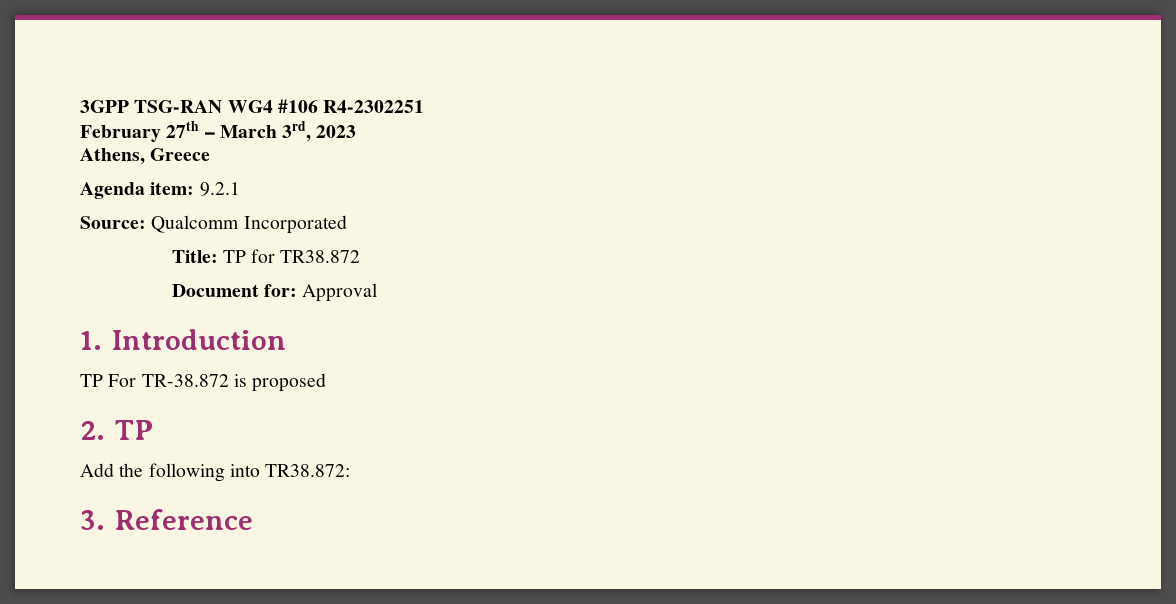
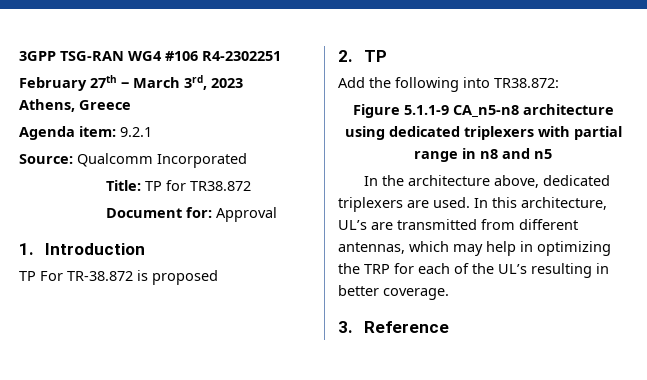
(351, 470) none -> [352,104,614,118] [344,126,622,140] [414,148,552,162] [364,175,611,188] [338,197,607,212] [338,219,578,230] [338,241,611,256] [338,263,609,278] [338,285,449,300] // Figure 5.1.1-9 CA_n5-n8 architecture using dedicated triplexers with partial range in n8 and n5 // In the architecture above, dedicated triplexers are used. In this architecture, UL’s are transmitted from different antennas, which may help in optimizing the TRP for each of the UL’s resulting in better coverage.

